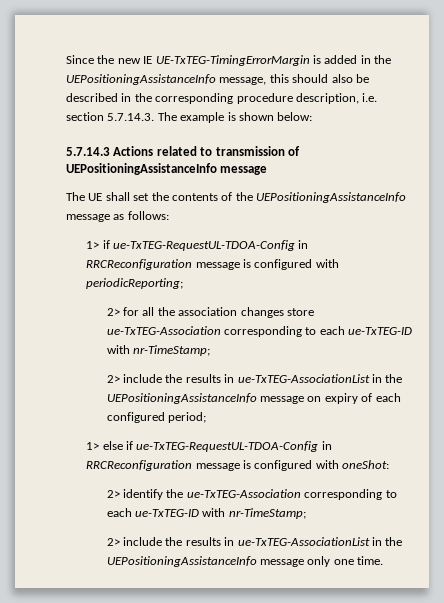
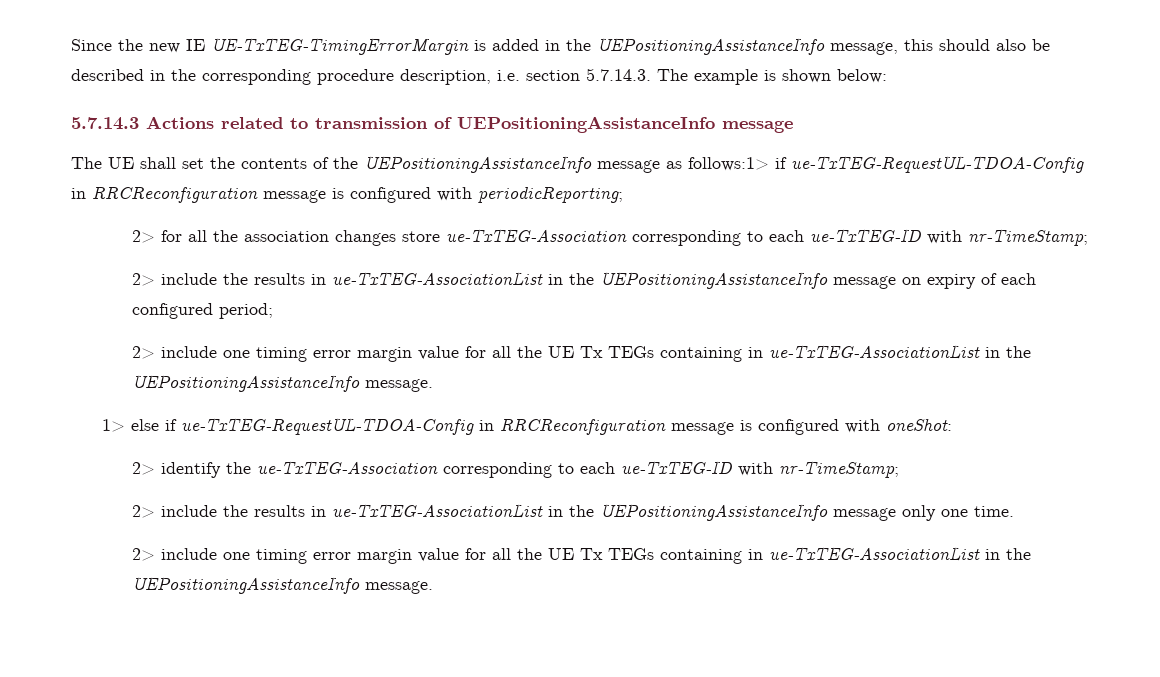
[127,211,169,220] [86,241,100,249] follows: // 1> -> [688,157,769,171] follows:1>
(207, 417) none -> [132,345,1032,362] [132,375,434,392] // 2> include one timing error margin value for all the UE Tx TEGs containing in ue-TxTEG-AssociationList in the UEPositioningAssistanceInfo message.
(384, 560) none -> [132,547,1032,564] [132,577,434,594] // 2> include one timing error margin value for all the UE Tx TEGs containing in ue-TxTEG-AssociationList in the UEPositioningAssistanceInfo message.

